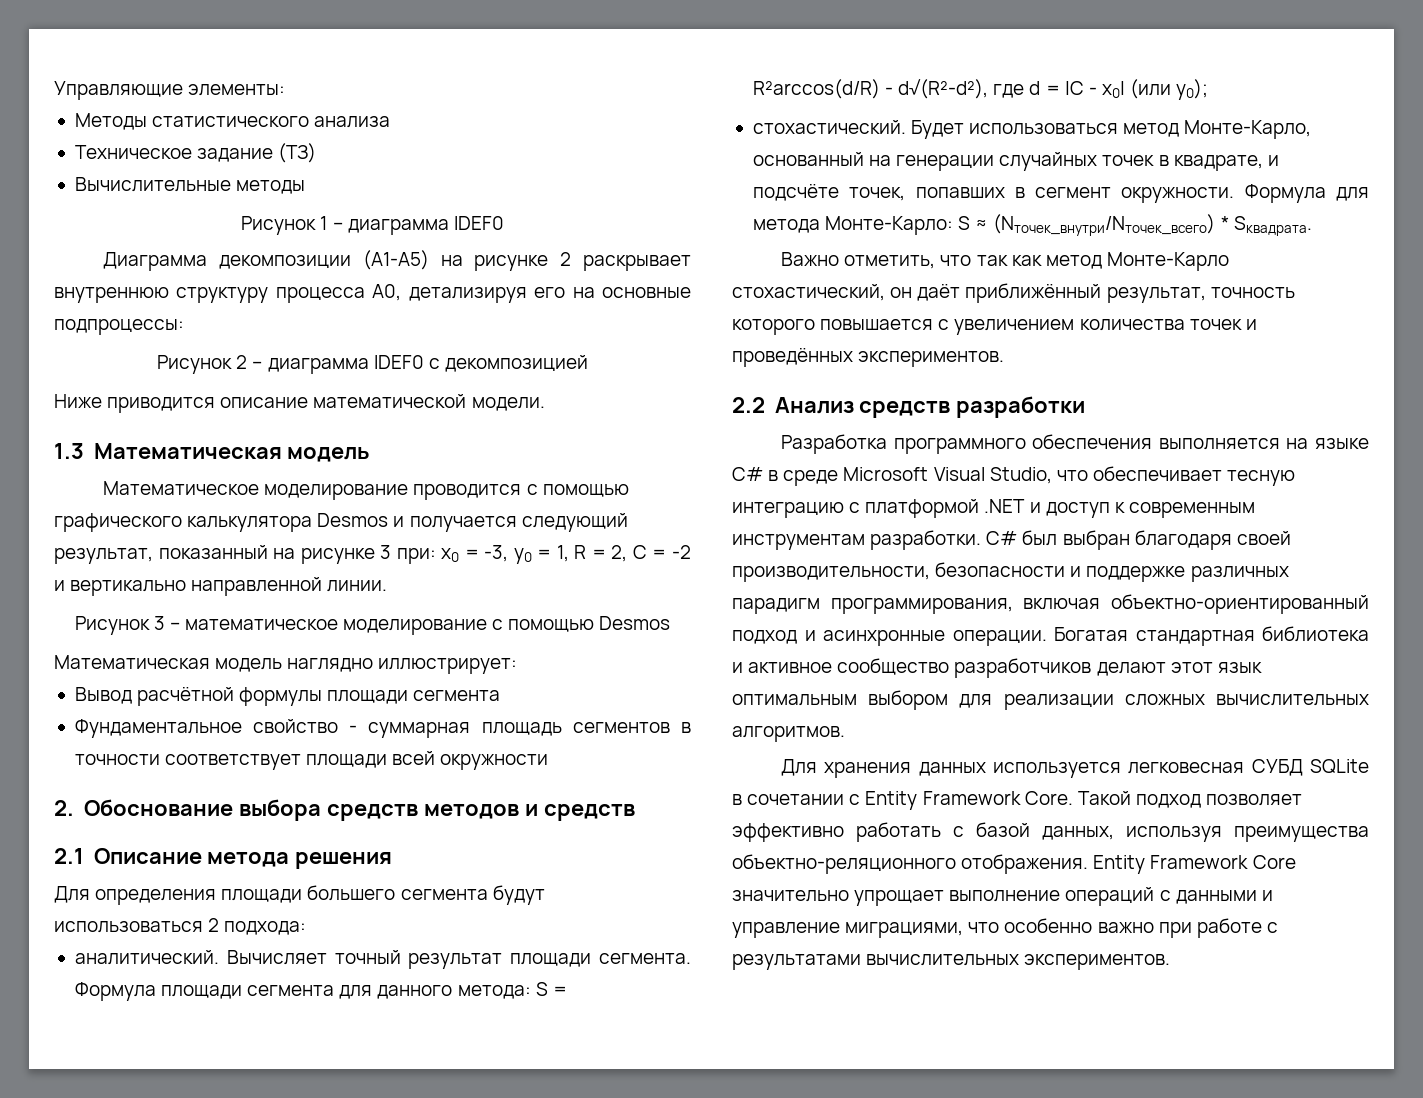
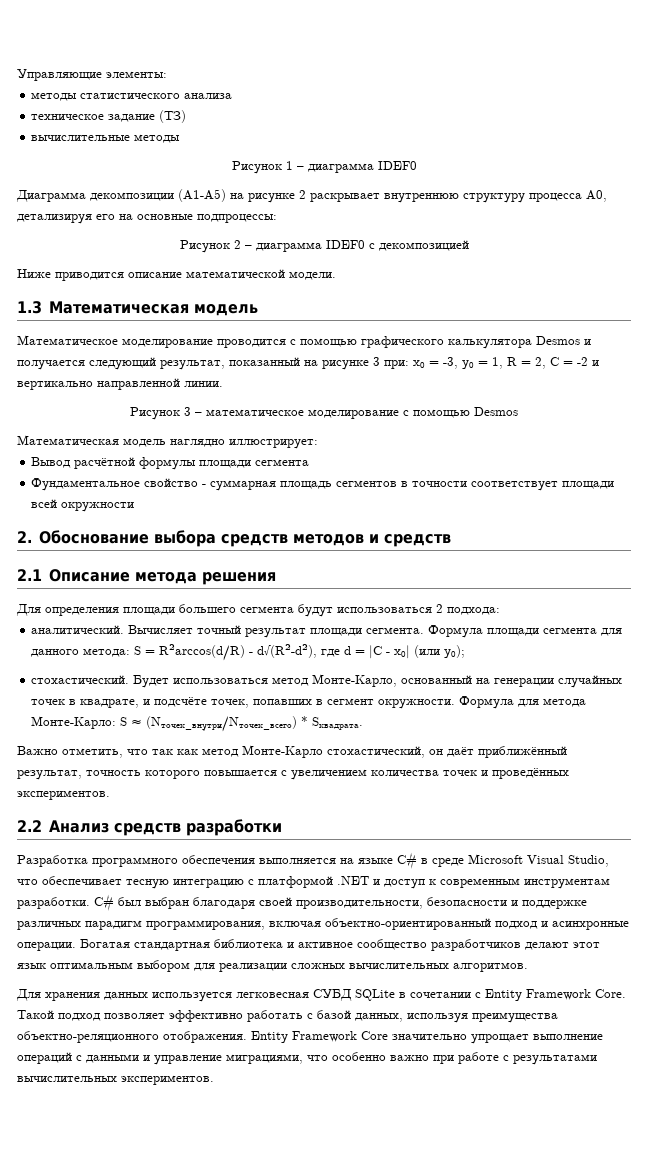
[74,113,147,130] Методы -> [31,92,78,101] методы
[74,145,192,159] Техническое -> [31,114,105,120] техническое
[74,177,231,192] Вычислительные -> [31,135,131,141] вычислительные

